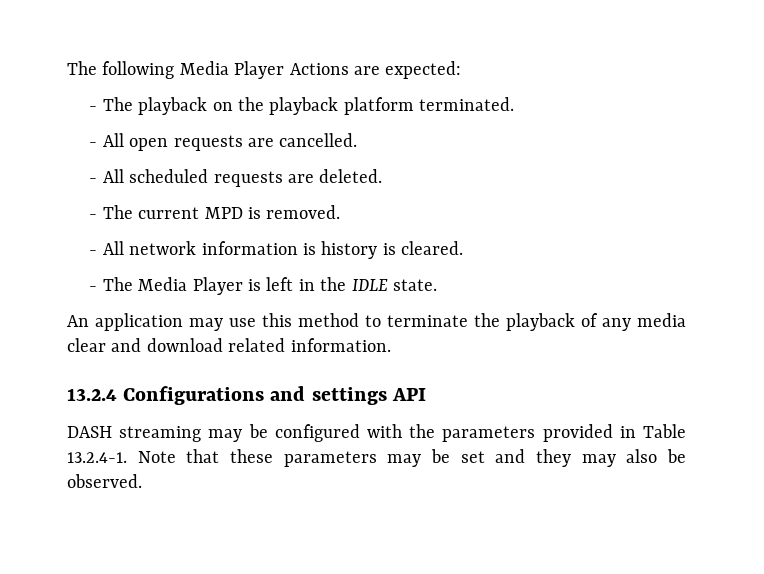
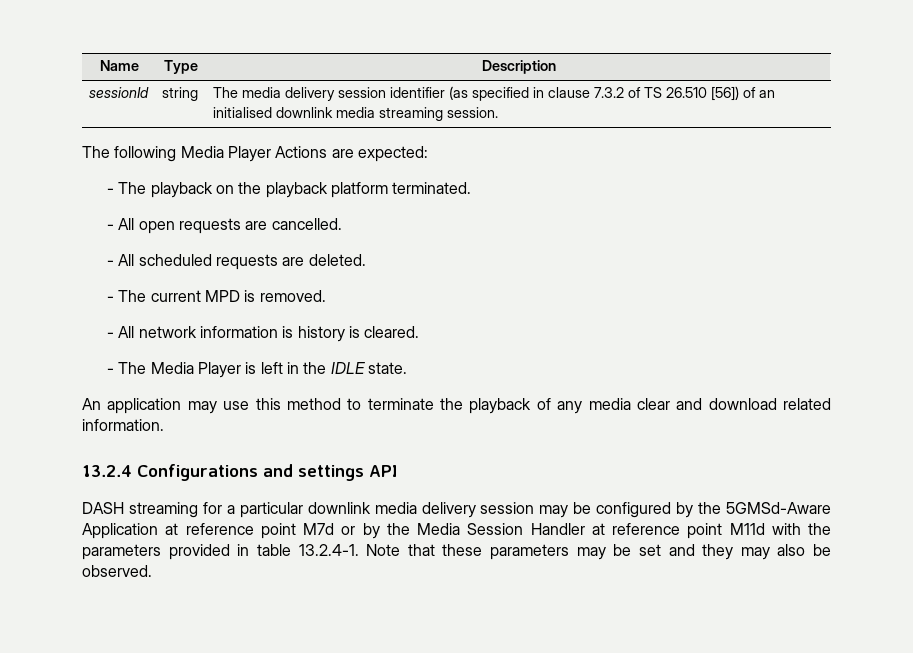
(67, 68) none -> [99,60,139,71] [164,60,198,74] [481,60,556,74] [88,87,149,98] [161,87,198,101] [212,86,775,101] [212,107,498,121] Name | Type | Description // sessionId | string | The media delivery session identifier (as specified in clause 7.3.2 of TS 26.510 [56]) of an initialised downlink media streaming session. //
[208,424,360,442] may be configured -> [202,502,832,518] [82,523,765,539] for a particular downlink media delivery session may be configured by the 5GMSd-Aware Application at reference point M7d or by the Media Session Handler at reference point M11d
[643,424,686,438] Table -> [256,544,291,556] table

